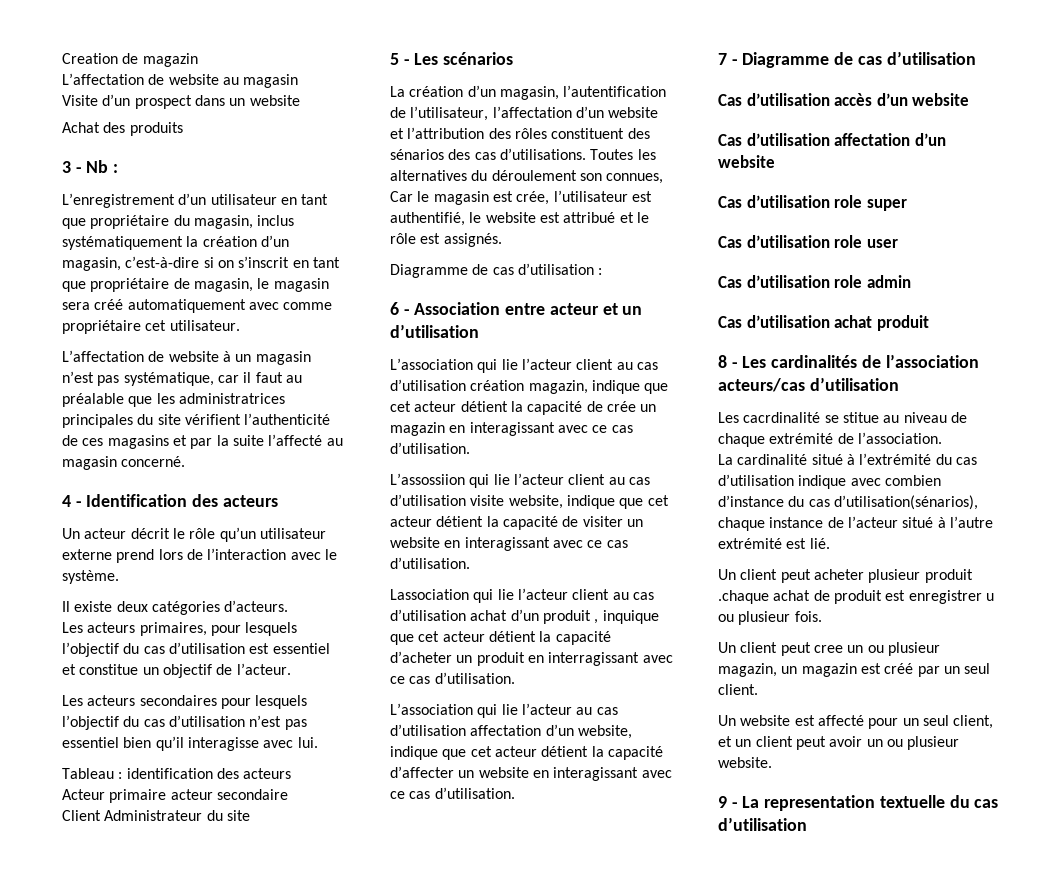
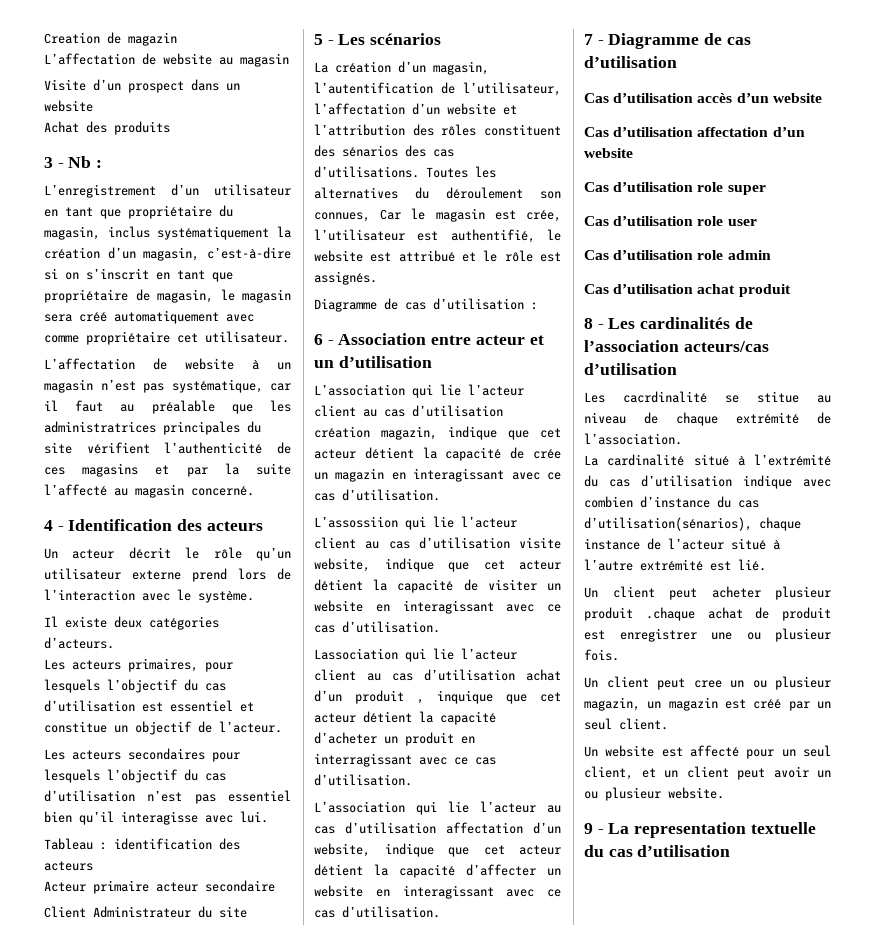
[985,593,994,601] u -> [711,632,732,640] une

